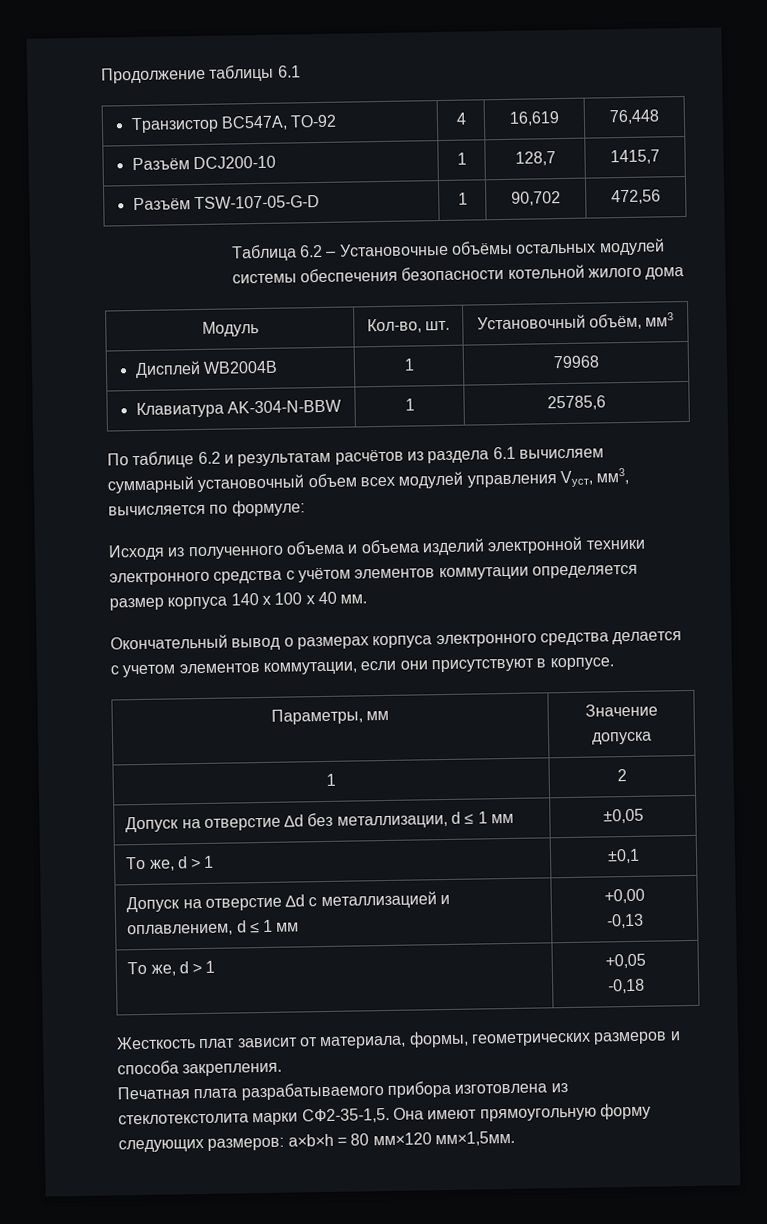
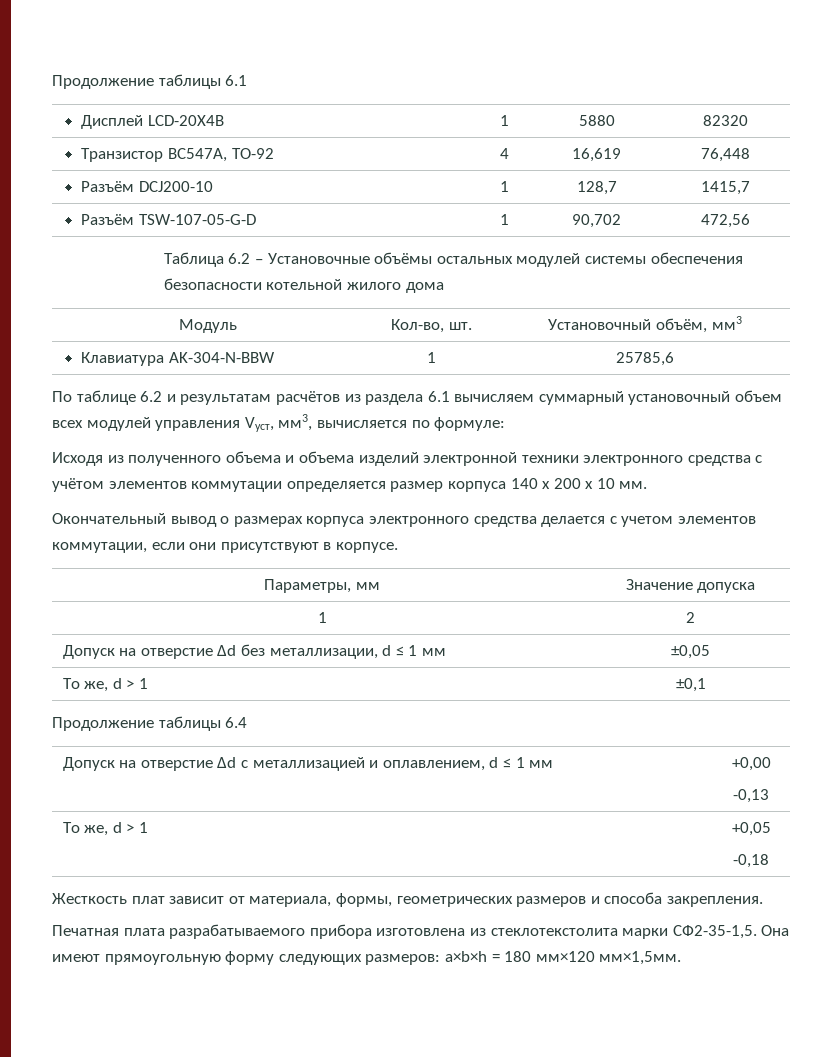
(301, 71) none -> [81,115,224,129] [500,115,509,126] [578,115,615,126] [702,115,748,126] // Дисплей LCD-20X4B | 1 | 5880 | 82320
[134,360,279,379] [403,358,415,371] [552,355,600,369] // Дисплей WB2004B | 1 | 79968 -> (742, 323) none
[274,591,337,605] 100 х 40 -> [553,478,615,489] 200 х 10
(640, 856) none -> [52,716,248,731] // Продолжение таблицы 6.4
[350,1133,370,1146] 80 -> [504,951,532,962] 180

